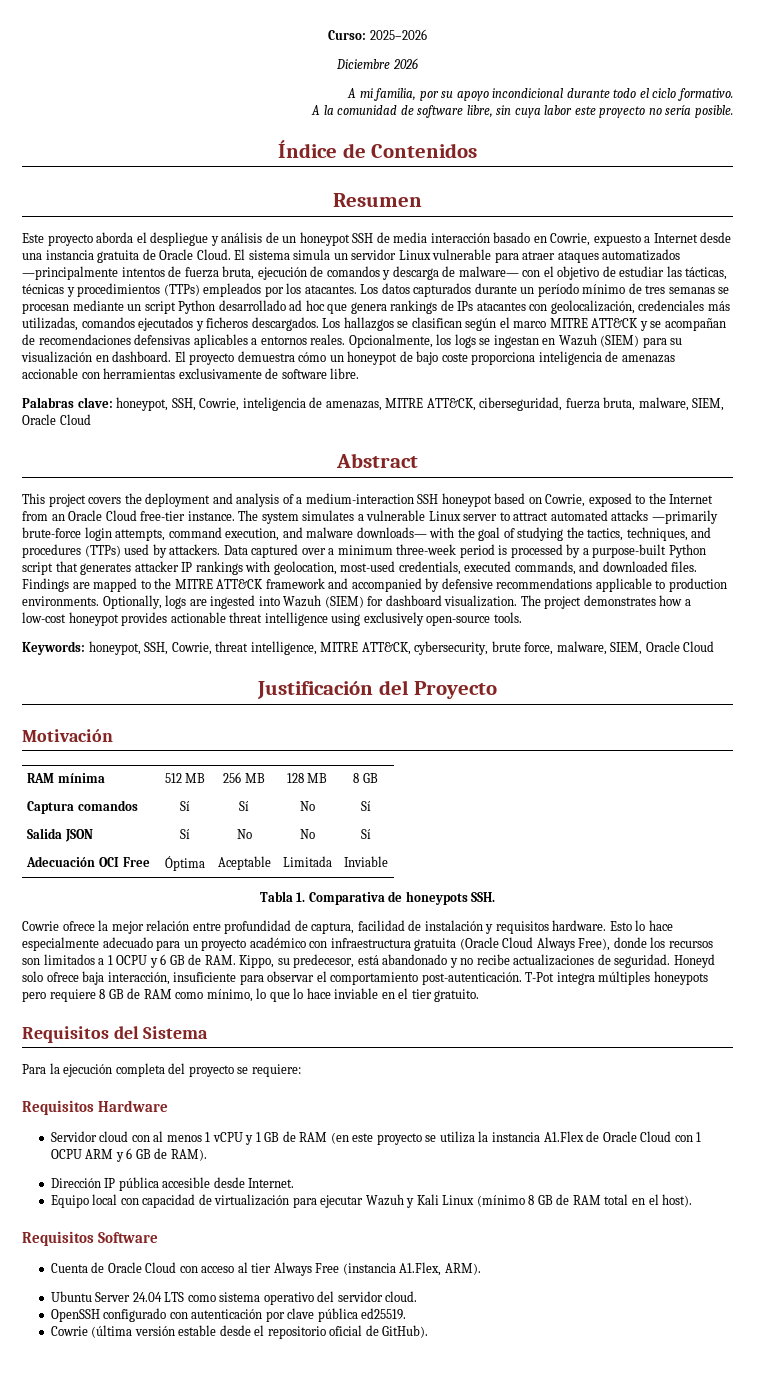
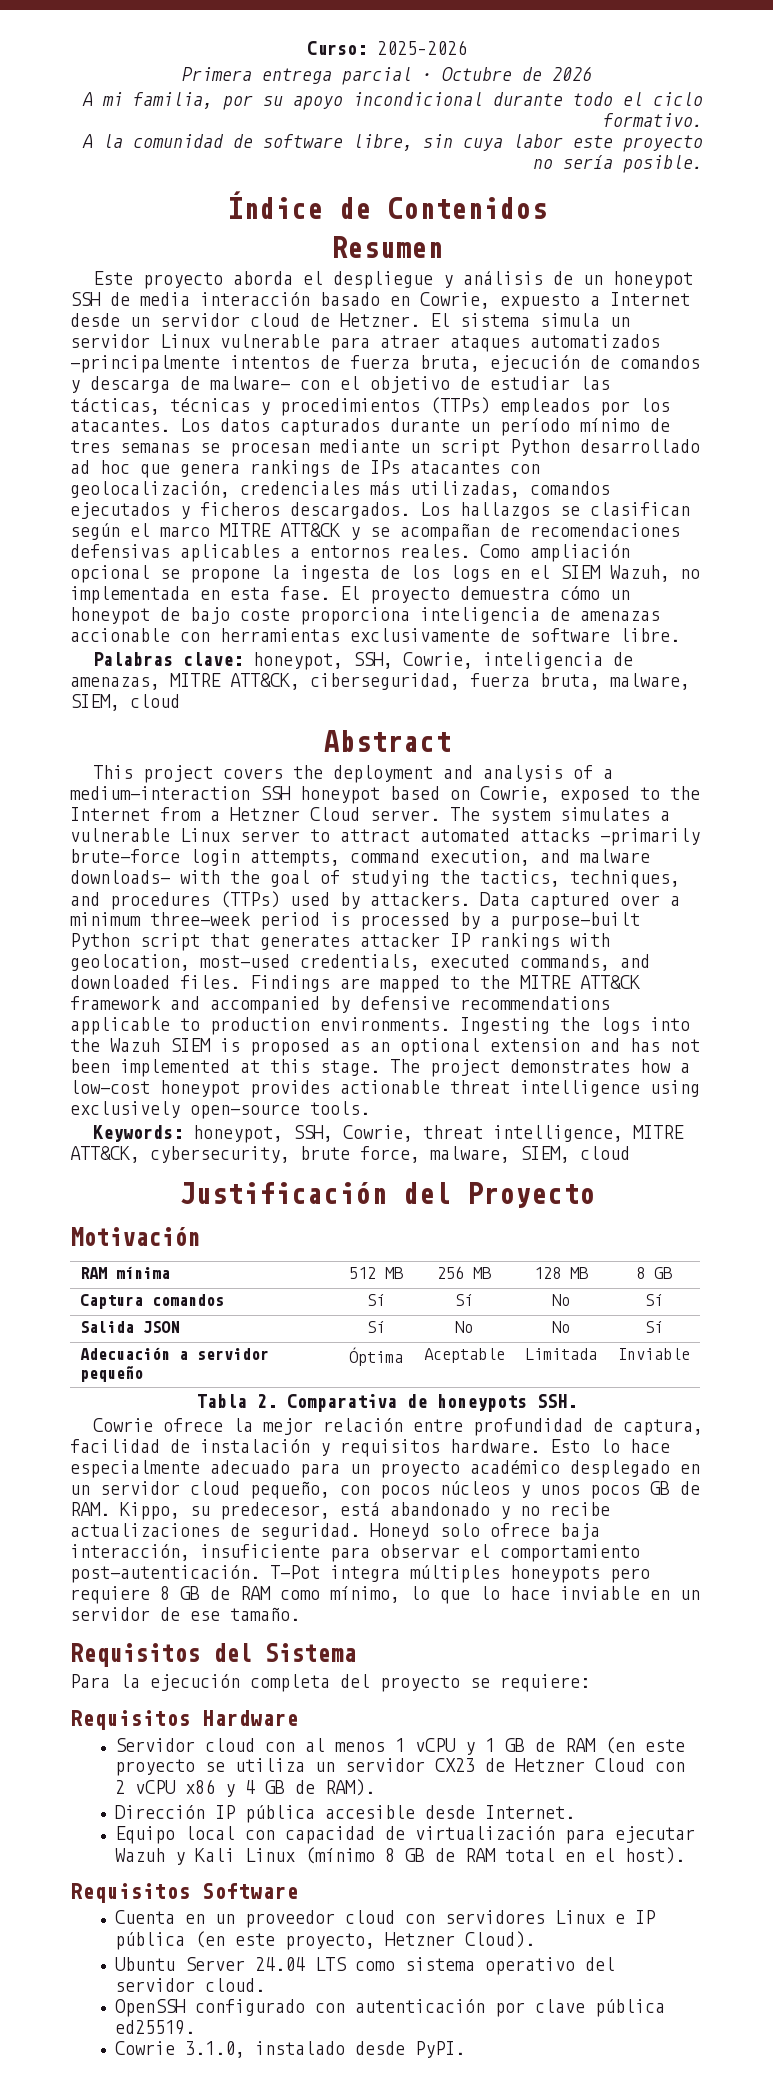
[336,59,391,69] Diciembre -> [181,67,542,85] Primera entrega parcial · Octubre de
[22,249,231,263] una instancia gratuita de Oracle Cloud. -> [130,313,420,327] un servidor cloud de Hetzner.
[348,334,683,348] [21,351,172,363] Opcionalmente, los logs se ingestan en Wazuh (SIEM) para su visualización en dashboard. -> [480,544,630,562] [70,565,700,583] [70,586,330,604] Como ampliación opcional se propone la ingesta de los logs en el SIEM Wazuh, no implementada en esta fase.
[22,414,91,425] Oracle Cloud -> [130,694,180,708] cloud
[51,510,235,521] an Oracle Cloud free-tier instance. -> [210,807,440,821] a Hetzner Cloud server.
[102,595,518,609] Optionally, logs are ingested into Wazuh (SIEM) for dashboard visualization. -> [460,1017,690,1034] [70,1038,700,1056] [70,1059,380,1077] Ingesting the logs into the Wazuh SIEM is proposed as an optional extension and has not been implemented at this stage.
[645,641,715,652] Oracle Cloud -> [580,1146,630,1160] cloud
[98,857,150,867] OCI Free -> [178,1348,269,1360] [79,1366,143,1382] a servidor pequeño
[296,892,306,902] 1. -> [256,1394,277,1408] 2.
[309,937,713,951] [22,954,167,968] con infraestructura gratuita (Oracle Cloud Always Free), donde los recursos son limitados a 1 OCPU y 6 -> [570,1460,700,1478] [70,1481,640,1499] desplegado en un servidor cloud pequeño, con pocos núcleos y unos pocos
[398,988,480,1002] el tier gratuito. -> [680,1590,700,1600] [70,1607,300,1621] un servidor de ese tamaño.
[478,1131,702,1142] [50,1148,133,1162] la instancia A1.Flex de Oracle Cloud con 1 OCPU ARM y 6 -> [314,1758,685,1772] [114,1779,255,1797] un servidor CX23 de Hetzner Cloud con 2 vCPU x86 y 4
[91,1262,481,1276] de Oracle Cloud con acceso al tier Always Free (instancia A1.Flex, ARM). -> [184,1910,656,1928] [114,1931,535,1950] en un proveedor cloud con servidores Linux e IP pública (en este proyecto, Hetzner Cloud).
[91,1325,429,1339] (última versión estable desde el repositorio oficial de GitHub). -> [184,2041,465,2058] 3.1.0, instalado desde PyPI.

